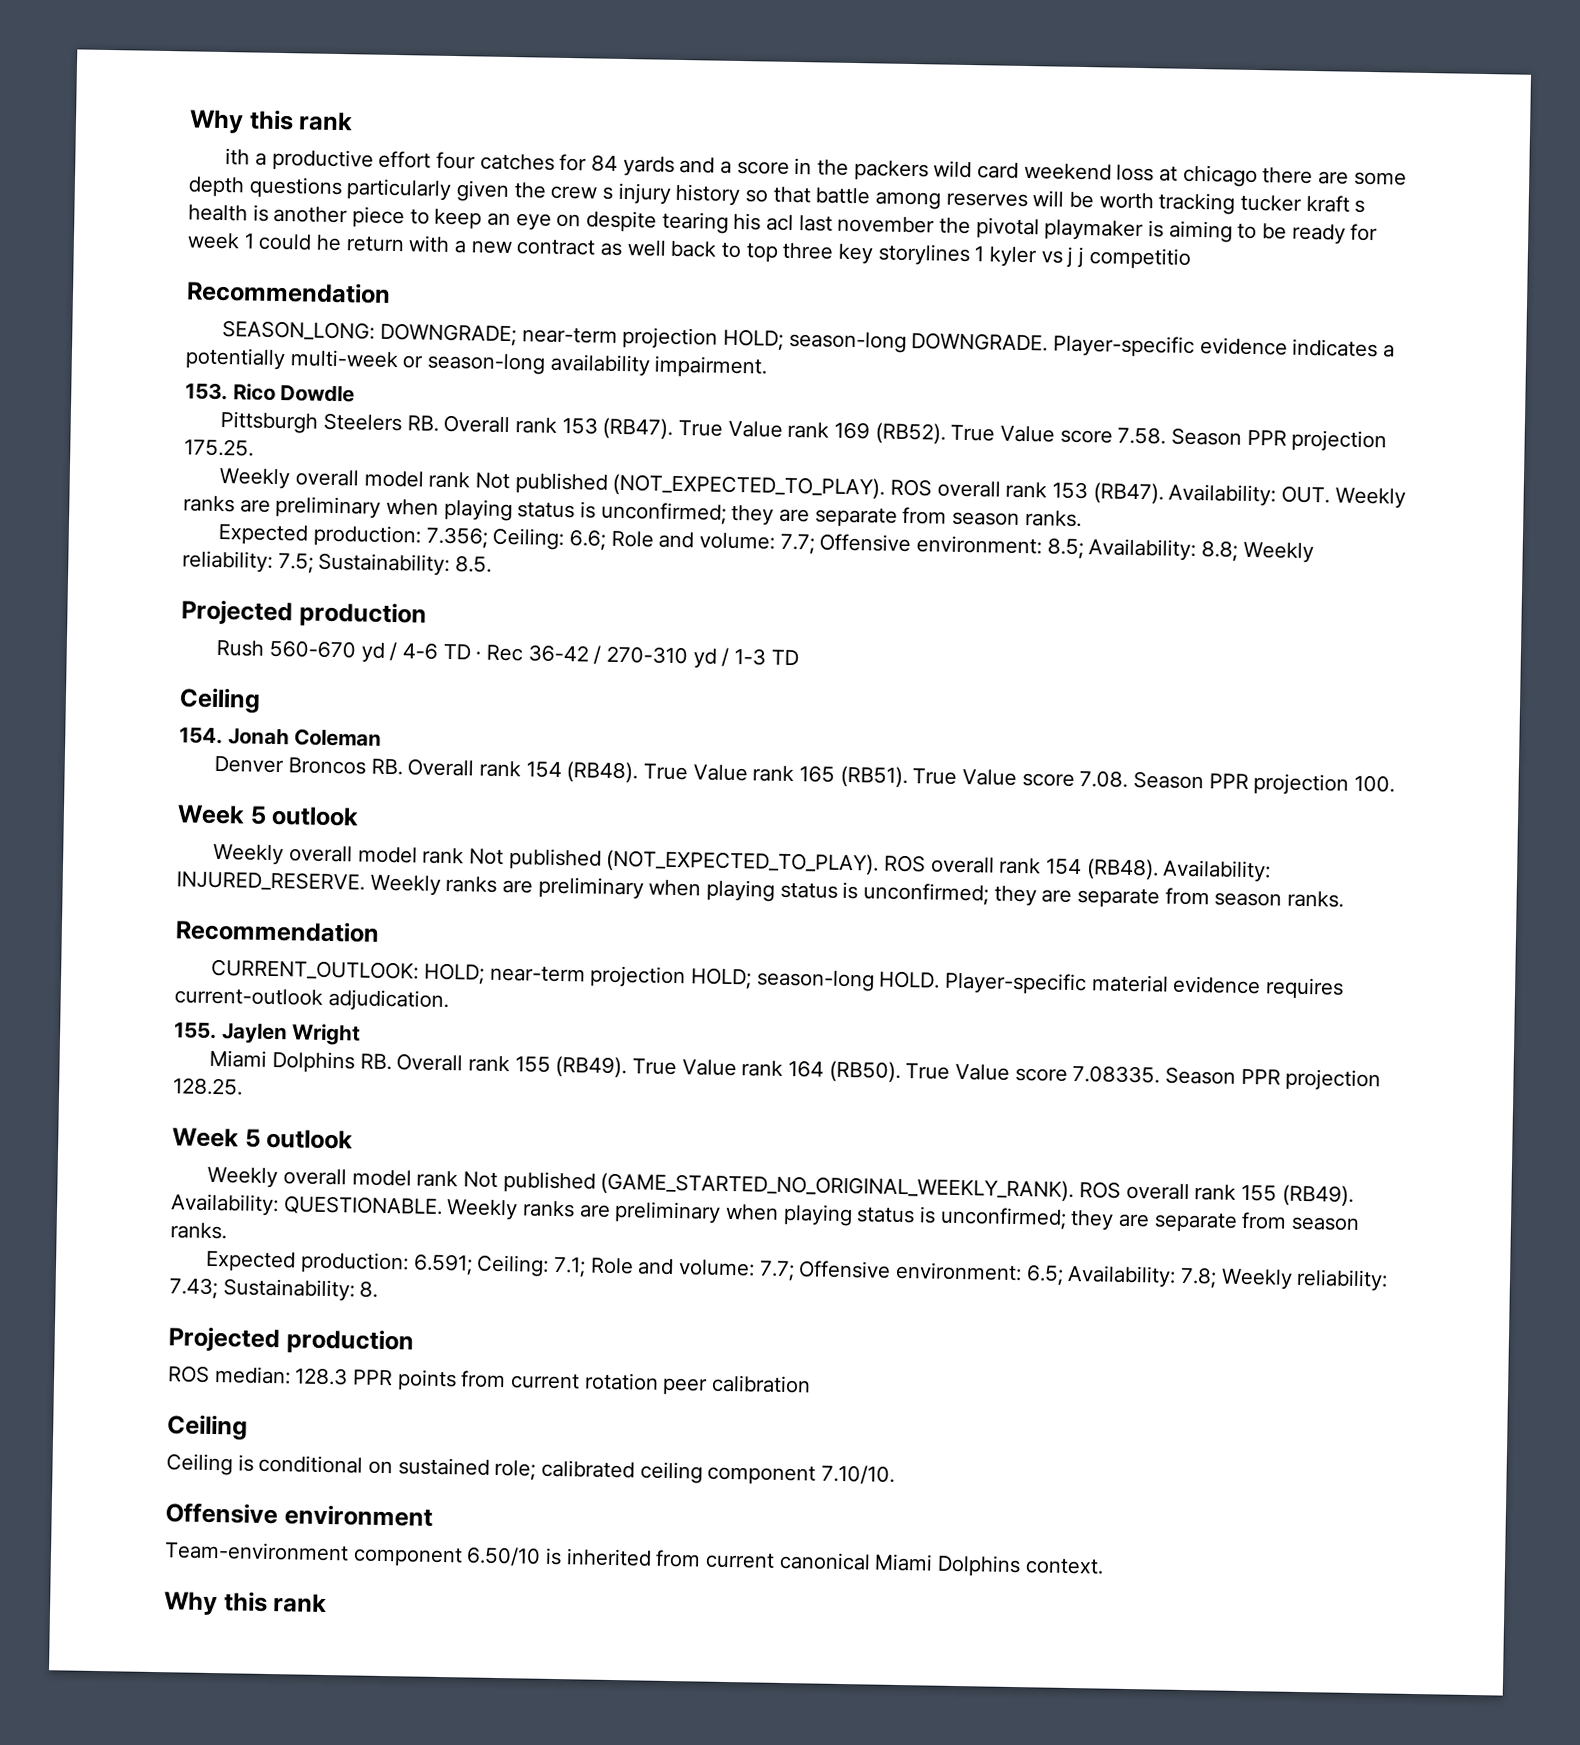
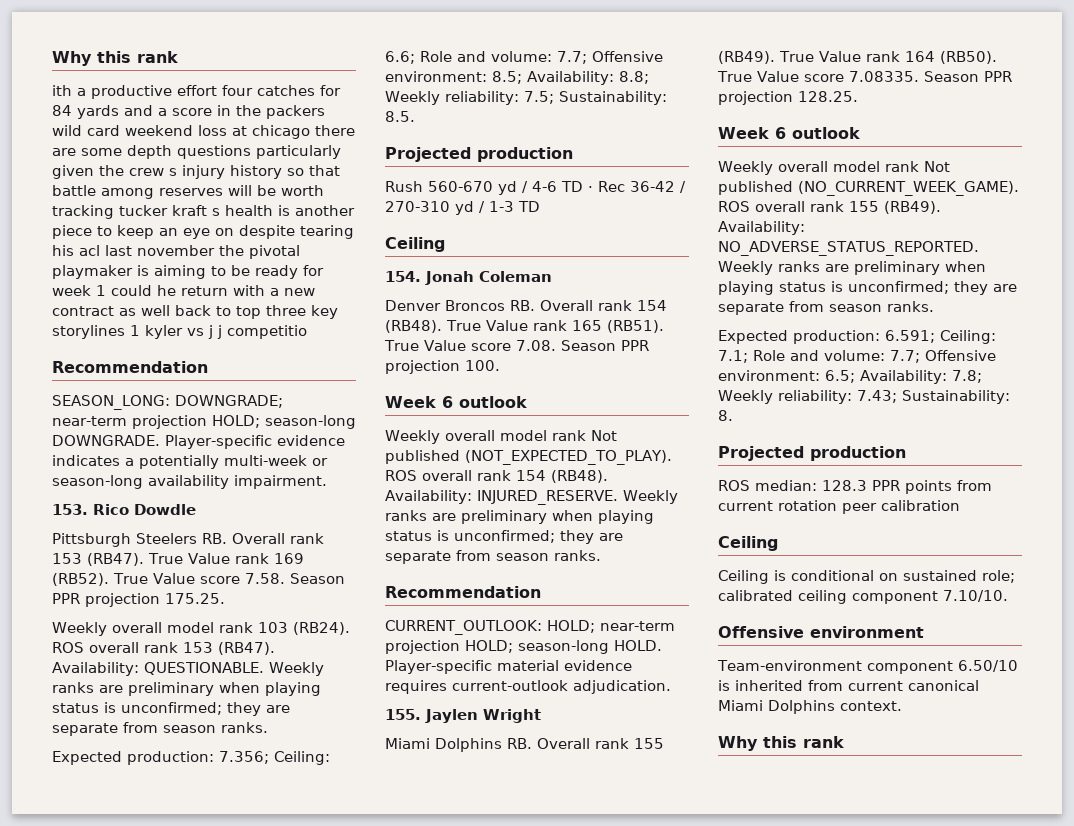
[474,472,886,500] Not published (NOT_EXPECTED_TO_PLAY). -> [258,622,350,635] 103 (RB24).
[1280,485,1330,504] OUT. -> [143,662,264,675] QUESTIONABLE.
[249,805,267,825] 5 -> [442,396,453,408] 6
[244,1128,354,1150] [207,1166,1075,1203] 5 outlook // Weekly overall model rank Not published (GAME_STARTED_NO_ORIGINAL_WEEKLY_RANK). -> [775,127,860,139] [718,161,950,175] [718,181,1019,196] 6 outlook // Weekly overall model rank Not published (NO_CURRENT_WEEK_GAME).
[282,1195,443,1216] QUESTIONABLE. -> [718,241,979,256] NO_ADVERSE_STATUS_REPORTED.

